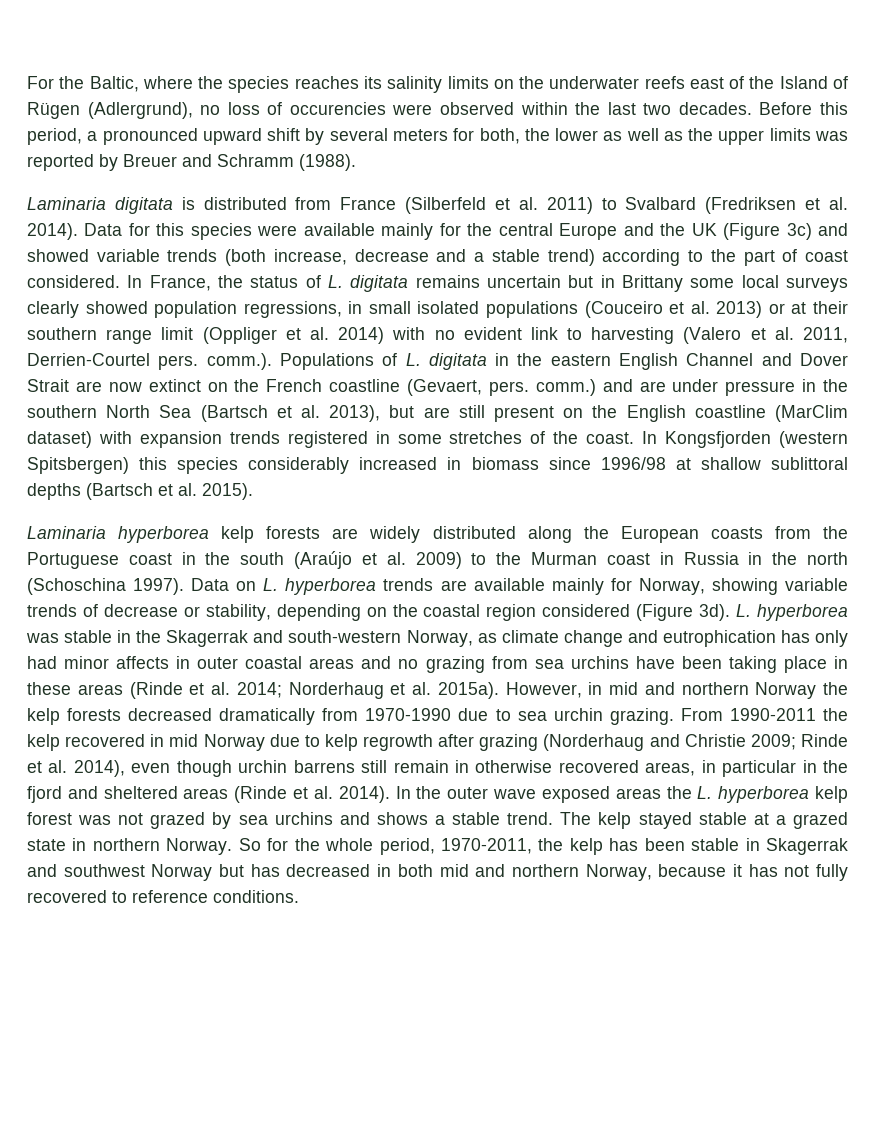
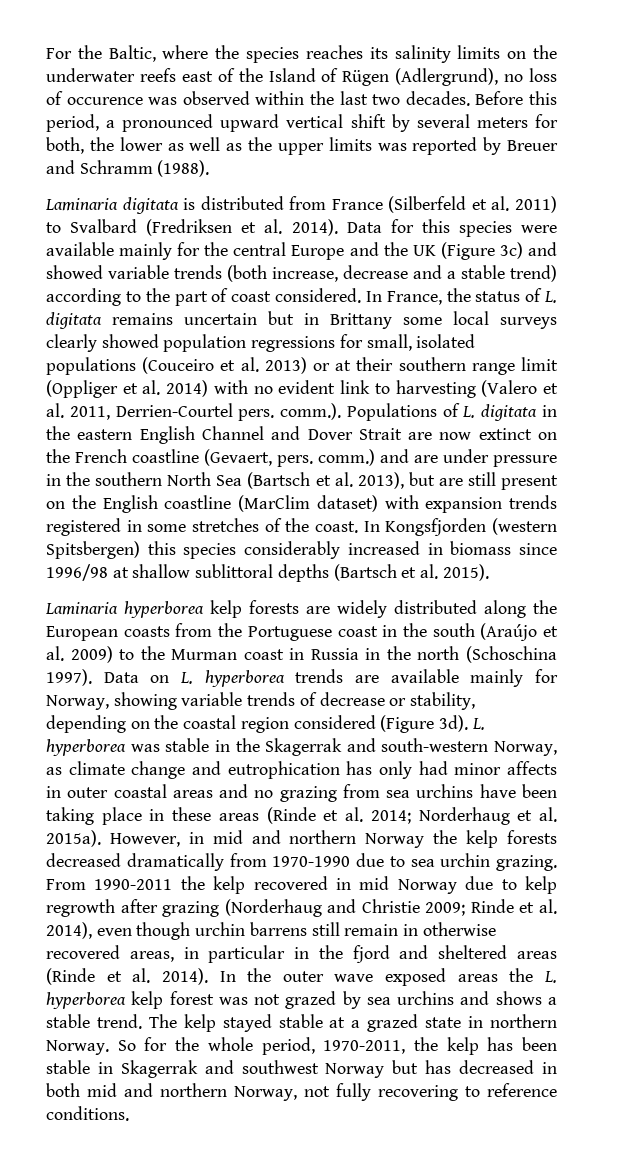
[289,102,433,115] occurencies were -> [66,97,178,105] occurence was
(262, 136) none -> [286,114,344,128] vertical
[243,301,411,318] regressions, in small -> [251,334,412,352] regressions for small,
[658,864,778,877] because it has -> (297, 1093) none
[27,890,107,903] recovered -> [378,1085,458,1101] recovering

